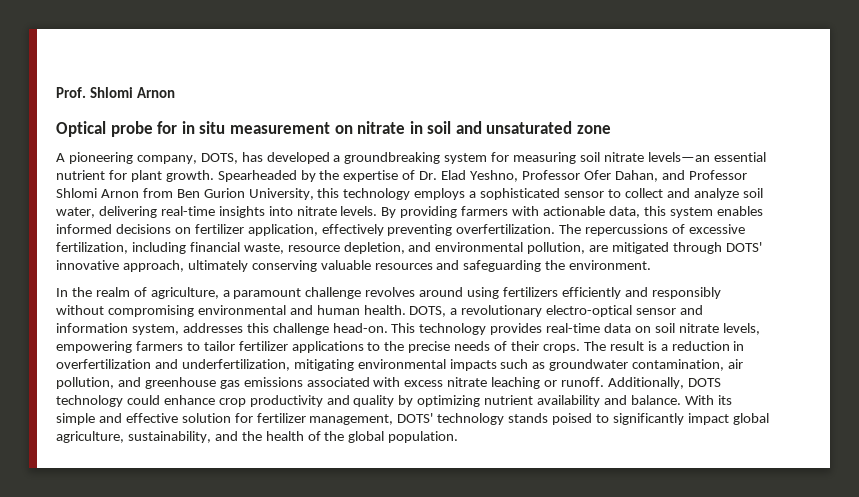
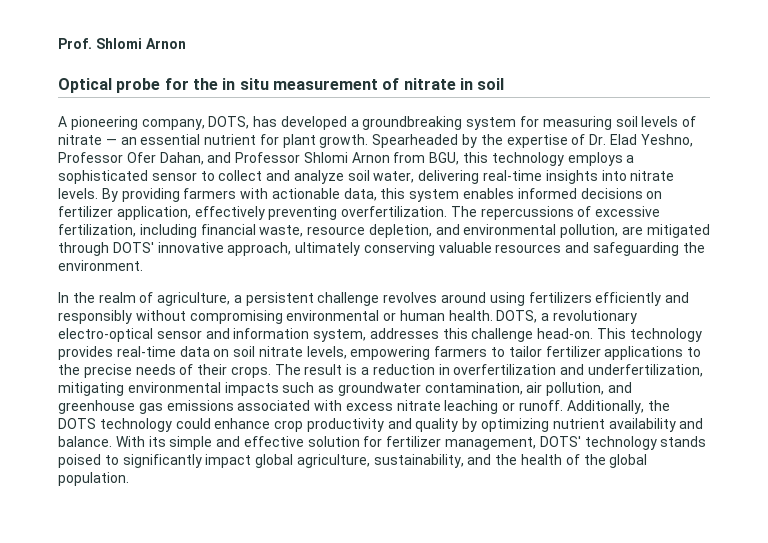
(178, 127) none -> [192,78,218,90] the
[334,125,353,134] on -> [382,78,400,90] of
[455,121,612,134] and unsaturated zone -> (505, 84) none
[603,152,710,162] nitrate levels—an -> [641,116,697,127] [58,134,137,145] levels of nitrate — an
[176,188,314,200] Ben Gurion University, -> [429,152,460,165] BGU,
[233,288,302,299] paramount -> [245,292,314,306] persistent
[289,305,313,315] and -> [383,312,397,321] or
(684, 383) none -> [647,400,670,411] the

